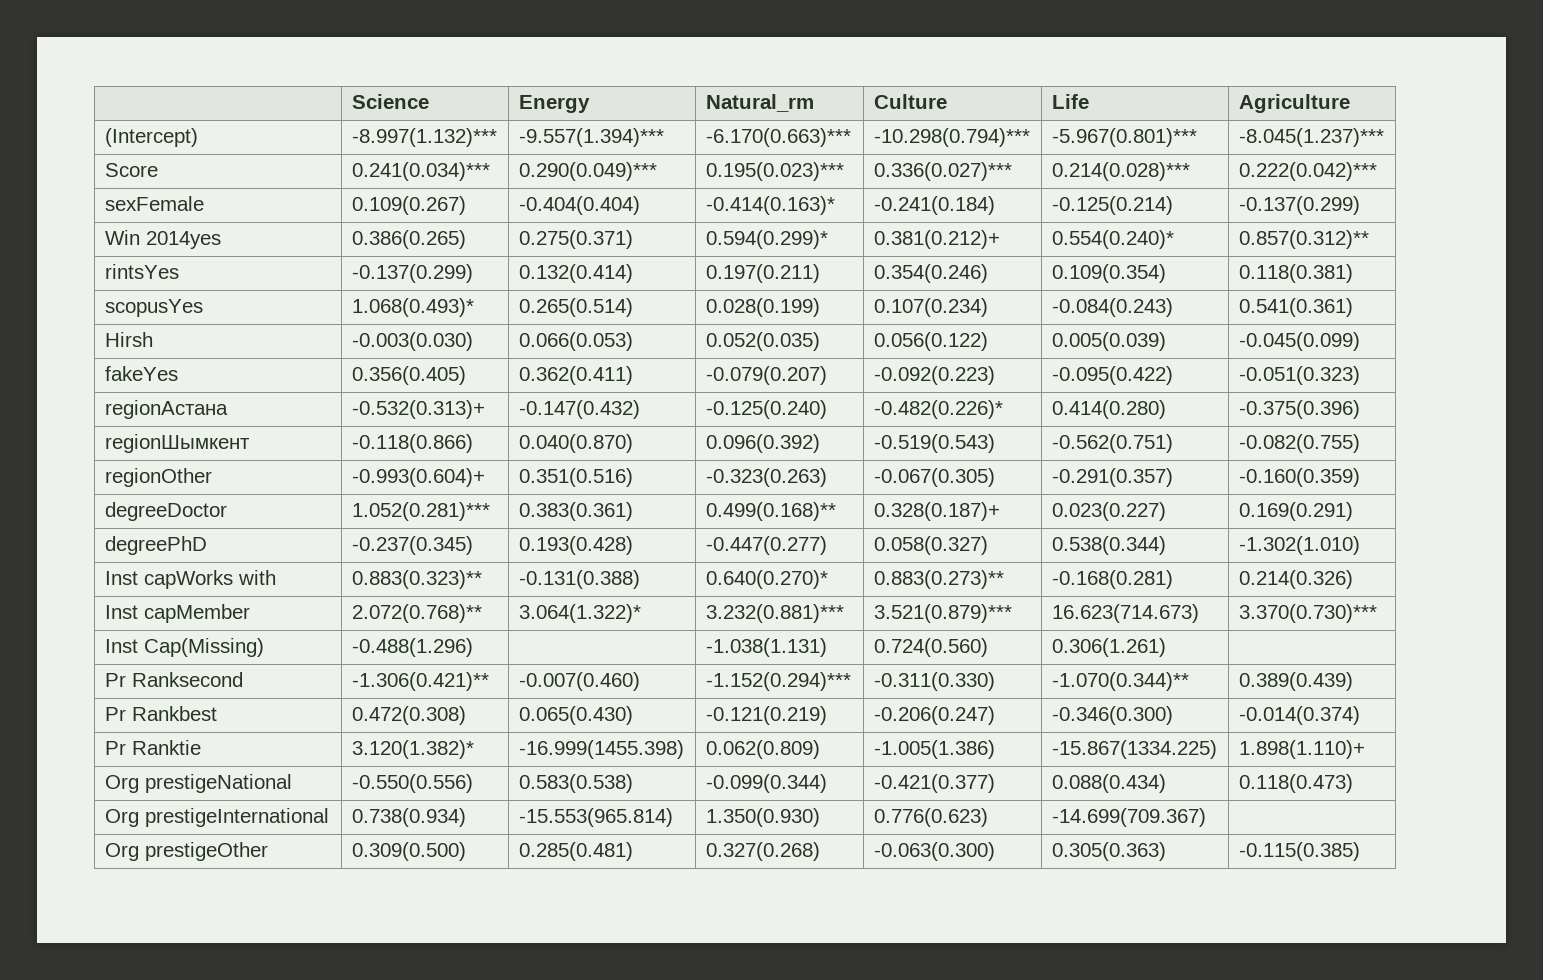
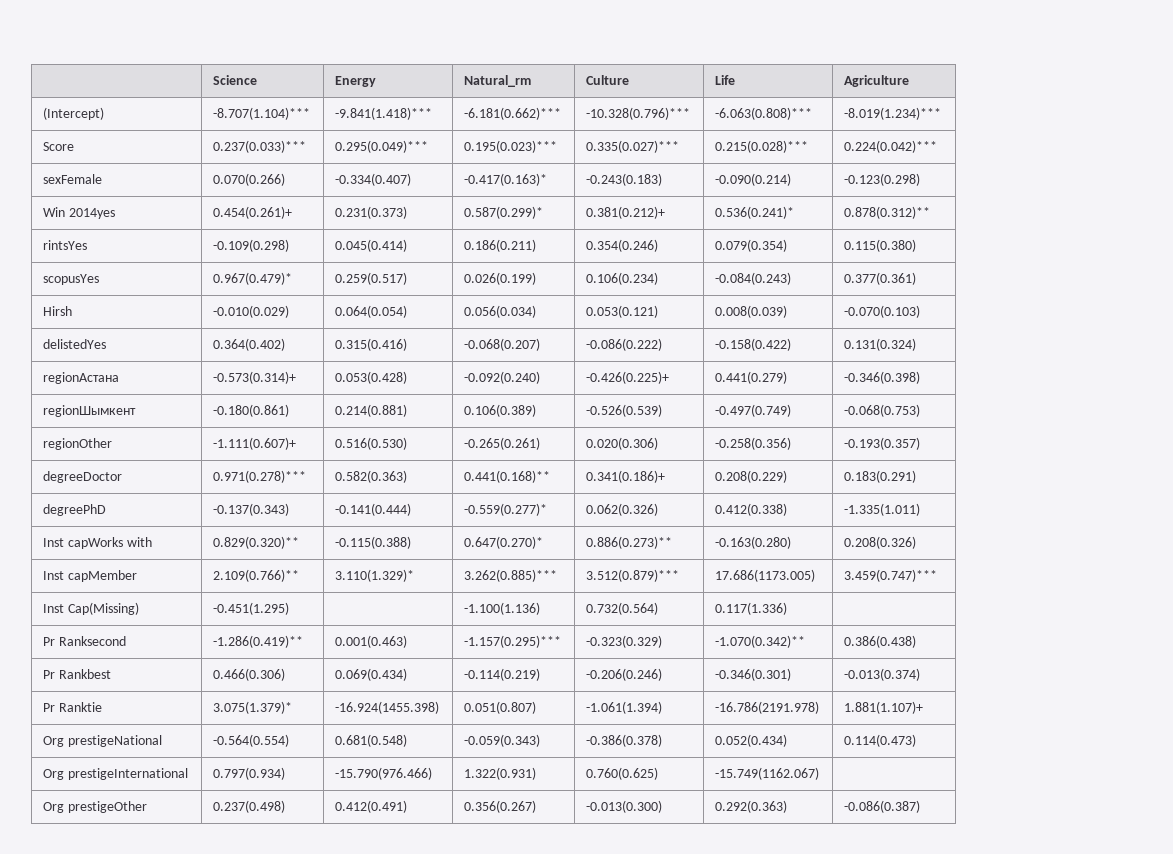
[351,128,497,147] [518,128,664,147] [705,128,851,147] [873,128,1030,147] [1051,128,1197,147] [1238,128,1384,147] -8.997(1.132)*** | -9.557(1.394)*** | -6.170(0.663)*** | -10.298(0.794)*** | -5.967(0.801)*** | -8.045(1.237)*** -> [213,107,311,120] [335,107,433,120] [464,107,562,120] [586,107,691,120] [715,107,813,120] [844,107,942,120] -8.707(1.104)*** | -9.841(1.418)*** | -6.181(0.662)*** | -10.328(0.796)*** | -6.063(0.808)*** | -8.019(1.234)***
[351,162,490,181] [518,162,657,181] 0.241(0.034)*** | 0.290(0.049)*** -> [213,140,307,153] [335,140,429,153] 0.237(0.033)*** | 0.295(0.049)***
[873,162,1012,181] [1051,162,1190,181] [1238,162,1377,181] [104,196,204,211] [351,196,466,215] [518,196,640,215] [705,196,835,215] [873,196,995,215] [1051,196,1173,215] [1238,196,1360,215] 0.336(0.027)*** | 0.214(0.028)*** | 0.222(0.042)*** // sexFemale | 0.109(0.267) | -0.404(0.404) | -0.414(0.163)* | -0.241(0.184) | -0.125(0.214) | -0.137(0.299) -> [586,140,680,153] [715,140,809,153] [844,140,938,153] [43,174,103,184] [213,173,286,186] [335,173,412,186] [464,173,548,186] [586,173,663,186] [715,173,792,186] [844,173,921,186] 0.335(0.027)*** | 0.215(0.028)*** | 0.224(0.042)*** // sexFemale | 0.070(0.266) | -0.334(0.407) | -0.417(0.163)* | -0.243(0.183) | -0.090(0.214) | -0.123(0.298)
[351,230,466,249] [518,230,633,249] [705,230,828,249] 0.386(0.265) | 0.275(0.371) | 0.594(0.299)* -> [213,206,293,219] [335,206,408,219] [464,206,544,219] 0.454(0.261)+ | 0.231(0.373) | 0.587(0.299)*
[1051,230,1174,249] [1238,230,1369,249] 0.554(0.240)* | 0.857(0.312)** -> [715,206,795,219] [844,206,931,219] 0.536(0.241)* | 0.878(0.312)**
[351,264,473,283] [518,264,633,283] [705,264,820,283] -0.137(0.299) | 0.132(0.414) | 0.197(0.211) -> [213,239,290,252] [335,239,408,252] [464,239,537,252] -0.109(0.298) | 0.045(0.414) | 0.186(0.211)
[1051,264,1166,283] [1238,264,1353,283] 0.109(0.354) | 0.118(0.381) -> [715,239,788,252] [844,239,917,252] 0.079(0.354) | 0.115(0.380)
[351,298,474,317] [518,298,633,317] [705,298,820,317] [873,298,988,317] 1.068(0.493)* | 0.265(0.514) | 0.028(0.199) | 0.107(0.234) -> [213,272,293,285] [335,272,408,285] [464,272,537,285] [586,272,659,285] 0.967(0.479)* | 0.259(0.517) | 0.026(0.199) | 0.106(0.234)
[1238,298,1353,317] 0.541(0.361) -> [844,272,917,285] 0.377(0.361)
[351,332,473,351] [518,332,633,351] [705,332,820,351] [873,332,988,351] [1051,332,1166,351] [1238,332,1360,351] [104,366,178,381] [351,366,466,385] [518,366,633,385] [705,366,827,385] [873,366,995,385] [1051,366,1173,385] [1238,366,1360,385] [104,400,228,419] [351,400,485,419] [518,400,640,419] [705,400,827,419] [873,400,1003,419] [1051,400,1166,419] [1238,400,1360,419] [104,434,250,453] [351,434,473,453] [518,434,633,453] [705,434,820,453] [873,434,995,453] [1051,434,1173,453] [1238,434,1360,453] [104,468,212,487] [351,468,485,487] [518,468,633,487] [705,468,827,487] [873,468,995,487] [1051,468,1173,487] [1238,468,1360,487] [104,502,227,521] [351,502,490,521] [518,502,633,521] [705,502,836,521] [873,502,1000,521] [1051,502,1166,521] [1238,502,1353,521] [104,536,207,555] [351,536,473,555] [518,536,633,555] [705,536,827,555] [873,536,988,555] [1051,536,1166,555] [1238,536,1360,555] [104,570,276,589] [351,570,482,589] [518,570,640,589] [705,570,828,589] [873,570,1004,589] [1051,570,1173,589] [1238,570,1353,589] [104,604,250,623] [351,604,482,623] [518,604,641,623] [705,604,844,623] [873,604,1012,623] [1051,604,1199,623] [1238,604,1377,623] [104,638,264,657] [351,638,473,657] [705,638,827,657] [873,638,988,657] [1051,638,1166,657] [104,672,243,687] [351,672,489,691] [518,672,640,691] [705,672,851,691] [873,672,995,691] [1051,672,1189,691] [1238,672,1353,691] [104,706,217,721] [351,706,466,725] [518,706,633,725] [705,706,827,725] [873,706,995,725] [1051,706,1173,725] [1238,706,1360,725] [104,740,201,755] [351,740,474,759] [518,740,684,759] [705,740,820,759] [873,740,995,759] [1051,740,1217,759] [1238,740,1365,759] [104,774,292,793] [351,774,473,793] [518,774,633,793] [705,774,827,793] [873,774,995,793] [1051,774,1166,793] [1238,774,1353,793] [104,808,329,827] [351,808,466,827] [518,808,673,827] [705,808,820,827] [873,808,988,827] [1051,808,1206,827] [104,842,268,861] [351,842,466,861] [518,842,633,861] [705,842,820,861] [873,842,995,861] [1051,842,1166,861] [1238,842,1360,861] -0.003(0.030) | 0.066(0.053) | 0.052(0.035) | 0.056(0.122) | 0.005(0.039) | -0.045(0.099) // fakeYes | 0.356(0.405) | 0.362(0.411) | -0.079(0.207) | -0.092(0.223) | -0.095(0.422) | -0.051(0.323) // regionАстана | -0.532(0.313)+ | -0.147(0.432) | -0.125(0.240) | -0.482(0.226)* | 0.414(0.280) | -0.375(0.396) // regionШымкент | -0.118(0.866) | 0.040(0.870) | 0.096(0.392) | -0.519(0.543) | -0.562(0.751) | -0.082(0.755) // regionOther | -0.993(0.604)+ | 0.351(0.516) | -0.323(0.263) | -0.067(0.305) | -0.291(0.357) | -0.160(0.359) // degreeDoctor | 1.052(0.281)*** | 0.383(0.361) | 0.499(0.168)** | 0.328(0.187)+ | 0.023(0.227) | 0.169(0.291) // degreePhD | -0.237(0.345) | 0.193(0.428) | -0.447(0.277) | 0.058(0.327) | 0.538(0.344) | -1.302(1.010) // Inst capWorks with | 0.883(0.323)** | -0.131(0.388) | 0.640(0.270)* | 0.883(0.273)** | -0.168(0.281) | 0.214(0.326) // Inst capMember | 2.072(0.768)** | 3.064(1.322)* | 3.232(0.881)*** | 3.521(0.879)*** | 16.623(714.673) | 3.370(0.730)*** // Inst Cap(Missing) | -0.488(1.296) | | -1.038(1.131) | 0.724(0.560) | 0.306(1.261) | // Pr Ranksecond | -1.306(0.421)** | -0.007(0.460) | -1.152(0.294)*** | -0.311(0.330) | -1.070(0.344)** | 0.389(0.439) // Pr Rankbest | 0.472(0.308) | 0.065(0.430) | -0.121(0.219) | -0.206(0.247) | -0.346(0.300) | -0.014(0.374) // Pr Ranktie | 3.120(1.382)* | -16.999(1455.398) | 0.062(0.809) | -1.005(1.386) | -15.867(1334.225) | 1.898(1.110)+ // Org prestigeNational | -0.550(0.556) | 0.583(0.538) | -0.099(0.344) | -0.421(0.377) | 0.088(0.434) | 0.118(0.473) // Org prestigeInternational | 0.738(0.934) | -15.553(965.814) | 1.350(0.930) | 0.776(0.623) | -14.699(709.367) | // Org prestigeOther | 0.309(0.500) | 0.285(0.481) | 0.327(0.268) | -0.063(0.300) | 0.305(0.363) | -0.115(0.385) -> [213,305,290,318] [335,305,408,318] [464,305,537,318] [586,305,659,318] [715,305,788,318] [844,305,921,318] [43,339,107,349] [213,338,286,351] [335,338,408,351] [464,338,541,351] [586,338,663,351] [715,338,792,351] [844,338,917,351] [43,372,120,384] [213,371,297,384] [335,371,408,384] [464,371,541,384] [586,371,670,384] [715,371,788,384] [844,371,921,384] [43,405,137,417] [213,404,290,417] [335,404,408,417] [464,404,537,417] [586,404,663,417] [715,404,792,417] [844,404,921,417] [43,438,113,450] [213,437,297,450] [335,437,408,450] [464,437,541,450] [586,437,659,450] [715,437,792,450] [844,437,921,450] [43,471,123,483] [213,470,307,483] [335,470,408,483] [464,470,551,483] [586,470,666,483] [715,470,788,483] [844,470,917,483] [43,504,107,516] [213,503,290,516] [335,503,412,516] [464,503,548,516] [586,503,659,516] [715,503,788,516] [844,503,921,516] [43,537,152,549] [213,536,300,549] [335,536,412,549] [464,536,544,549] [586,536,673,549] [715,536,792,549] [844,536,917,549] [43,570,137,582] [213,569,300,582] [335,569,415,582] [464,569,558,582] [586,569,680,582] [715,569,816,582] [844,569,938,582] [43,602,139,615] [213,602,290,615] [464,602,541,615] [586,602,659,615] [715,602,788,615] [43,636,126,646] [213,635,304,648] [335,635,408,648] [464,635,562,648] [586,635,663,648] [715,635,806,648] [844,635,917,648] [43,669,111,679] [213,668,286,681] [335,668,408,681] [464,668,541,681] [586,668,663,681] [715,668,792,681] [844,668,921,681] [43,702,102,712] [213,701,293,714] [335,701,440,714] [464,701,537,714] [586,701,663,714] [715,701,820,714] [844,701,924,714] [43,735,162,747] [213,734,290,747] [335,734,408,747] [464,734,541,747] [586,734,663,747] [715,734,788,747] [844,734,917,747] [43,768,188,780] [213,767,286,780] [335,767,433,780] [464,767,537,780] [586,767,659,780] [715,767,820,780] [43,801,147,813] [213,800,286,813] [335,800,408,813] [464,800,537,813] [586,800,663,813] [715,800,788,813] [844,800,921,813] -0.010(0.029) | 0.064(0.054) | 0.056(0.034) | 0.053(0.121) | 0.008(0.039) | -0.070(0.103) // delistedYes | 0.364(0.402) | 0.315(0.416) | -0.068(0.207) | -0.086(0.222) | -0.158(0.422) | 0.131(0.324) // regionАстана | -0.573(0.314)+ | 0.053(0.428) | -0.092(0.240) | -0.426(0.225)+ | 0.441(0.279) | -0.346(0.398) // regionШымкент | -0.180(0.861) | 0.214(0.881) | 0.106(0.389) | -0.526(0.539) | -0.497(0.749) | -0.068(0.753) // regionOther | -1.111(0.607)+ | 0.516(0.530) | -0.265(0.261) | 0.020(0.306) | -0.258(0.356) | -0.193(0.357) // degreeDoctor | 0.971(0.278)*** | 0.582(0.363) | 0.441(0.168)** | 0.341(0.186)+ | 0.208(0.229) | 0.183(0.291) // degreePhD | -0.137(0.343) | -0.141(0.444) | -0.559(0.277)* | 0.062(0.326) | 0.412(0.338) | -1.335(1.011) // Inst capWorks with | 0.829(0.320)** | -0.115(0.388) | 0.647(0.270)* | 0.886(0.273)** | -0.163(0.280) | 0.208(0.326) // Inst capMember | 2.109(0.766)** | 3.110(1.329)* | 3.262(0.885)*** | 3.512(0.879)*** | 17.686(1173.005) | 3.459(0.747)*** // Inst Cap(Missing) | -0.451(1.295) | | -1.100(1.136) | 0.732(0.564) | 0.117(1.336) | // Pr Ranksecond | -1.286(0.419)** | 0.001(0.463) | -1.157(0.295)*** | -0.323(0.329) | -1.070(0.342)** | 0.386(0.438) // Pr Rankbest | 0.466(0.306) | 0.069(0.434) | -0.114(0.219) | -0.206(0.246) | -0.346(0.301) | -0.013(0.374) // Pr Ranktie | 3.075(1.379)* | -16.924(1455.398) | 0.051(0.807) | -1.061(1.394) | -16.786(2191.978) | 1.881(1.107)+ // Org prestigeNational | -0.564(0.554) | 0.681(0.548) | -0.059(0.343) | -0.386(0.378) | 0.052(0.434) | 0.114(0.473) // Org prestigeInternational | 0.797(0.934) | -15.790(976.466) | 1.322(0.931) | 0.760(0.625) | -15.749(1162.067) | // Org prestigeOther | 0.237(0.498) | 0.412(0.491) | 0.356(0.267) | -0.013(0.300) | 0.292(0.363) | -0.086(0.387)

